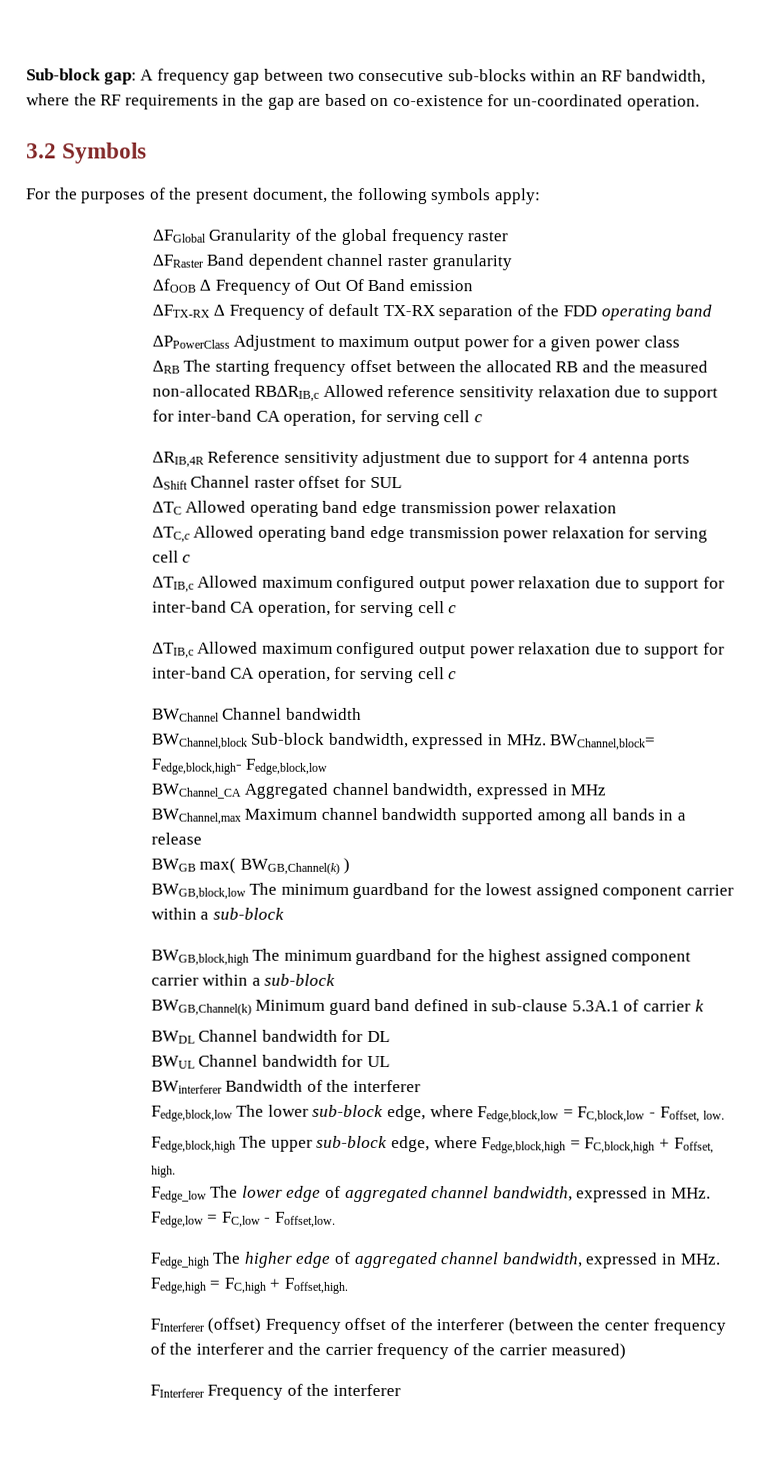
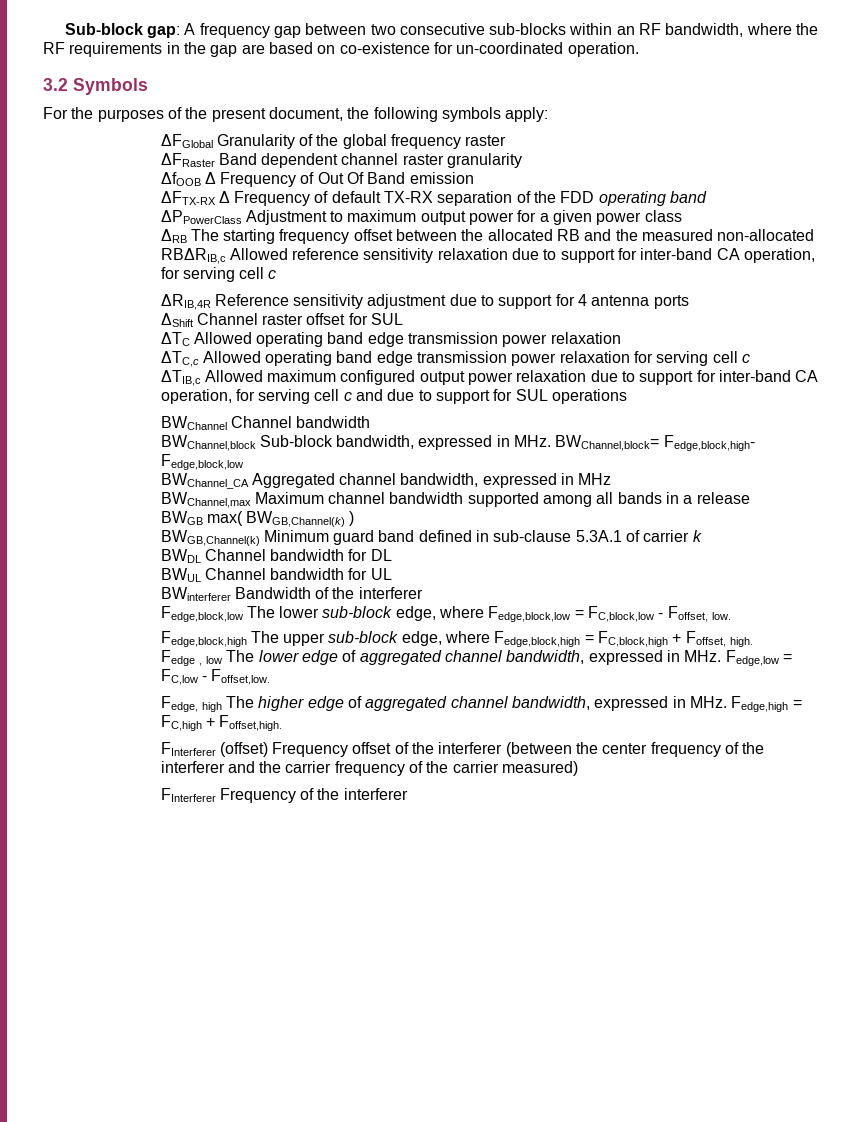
[151,641,725,659] [151,666,458,684] // ΔTIB,c Allowed maximum configured output power relaxation due to support for inter-band CA operation, for serving cell c -> [356,389,628,404] and due to support for SUL operations
[150,882,734,900] [150,907,284,920] [150,948,692,966] [150,973,336,986] // BWGB,block,low The minimum guardband for the lowest assigned component carrier within a sub-block // BWGB,block,high The minimum guardband for the highest assigned component carrier within a sub-block -> (355, 518) none
[150,1186,207,1203] Fedge_low -> [160,650,223,666] Fedge , low
[149,1252,210,1269] Fedge_high -> [160,696,222,712] Fedge, high

